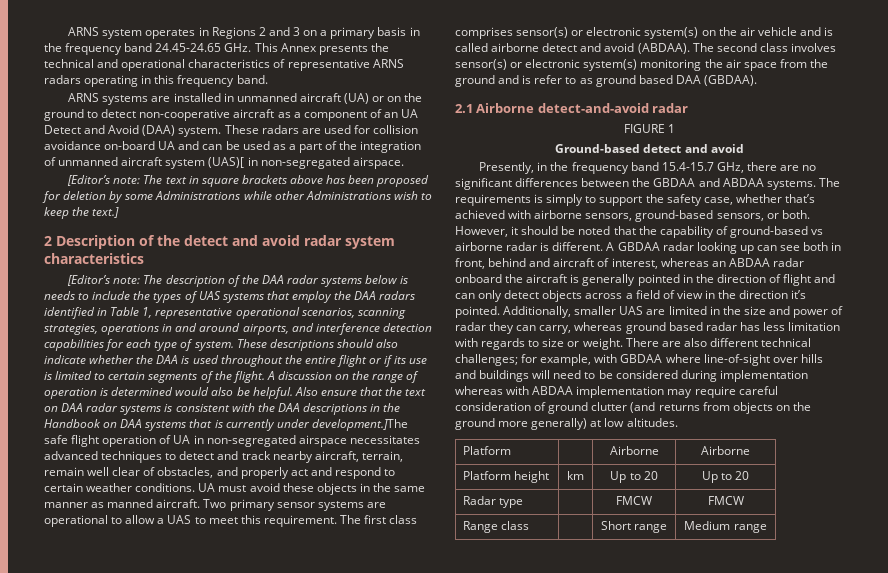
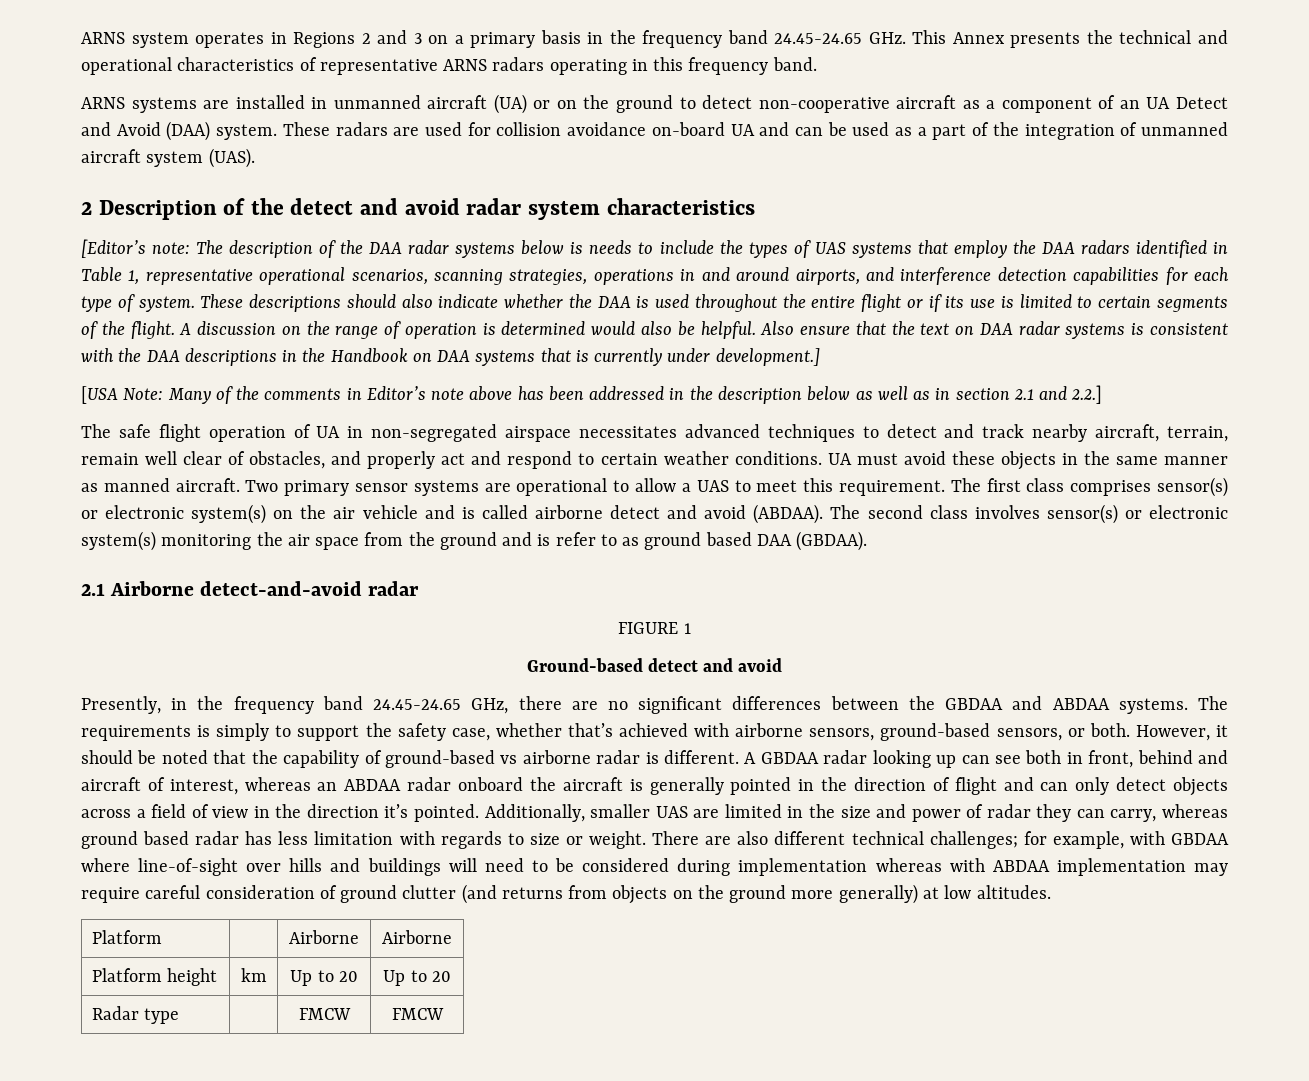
[208,157,404,169] [67,175,430,187] [42,191,432,203] [44,207,120,219] (UAS)[ in non-segregated airspace. // [Editor’s note: The text in square brackets above has been proposed for deletion by some Administrations while other Administrations wish to keep the text.] -> [208,148,255,168] (UAS).
[311,419,408,431] development.]The -> [715,348,820,366] [81,385,1103,404] [81,424,111,438] development.] // [USA Note: Many of the comments in Editor’s note above has been addressed in the description below as well as in section 2.1 and 2.2.] // The
[661,162,714,171] 15.4-15.7 -> [373,699,462,710] 24.45-24.65
[462,521,529,533] [600,521,668,533] [684,521,767,533] // Range class | | Short range | Medium range -> (444, 1014) none

